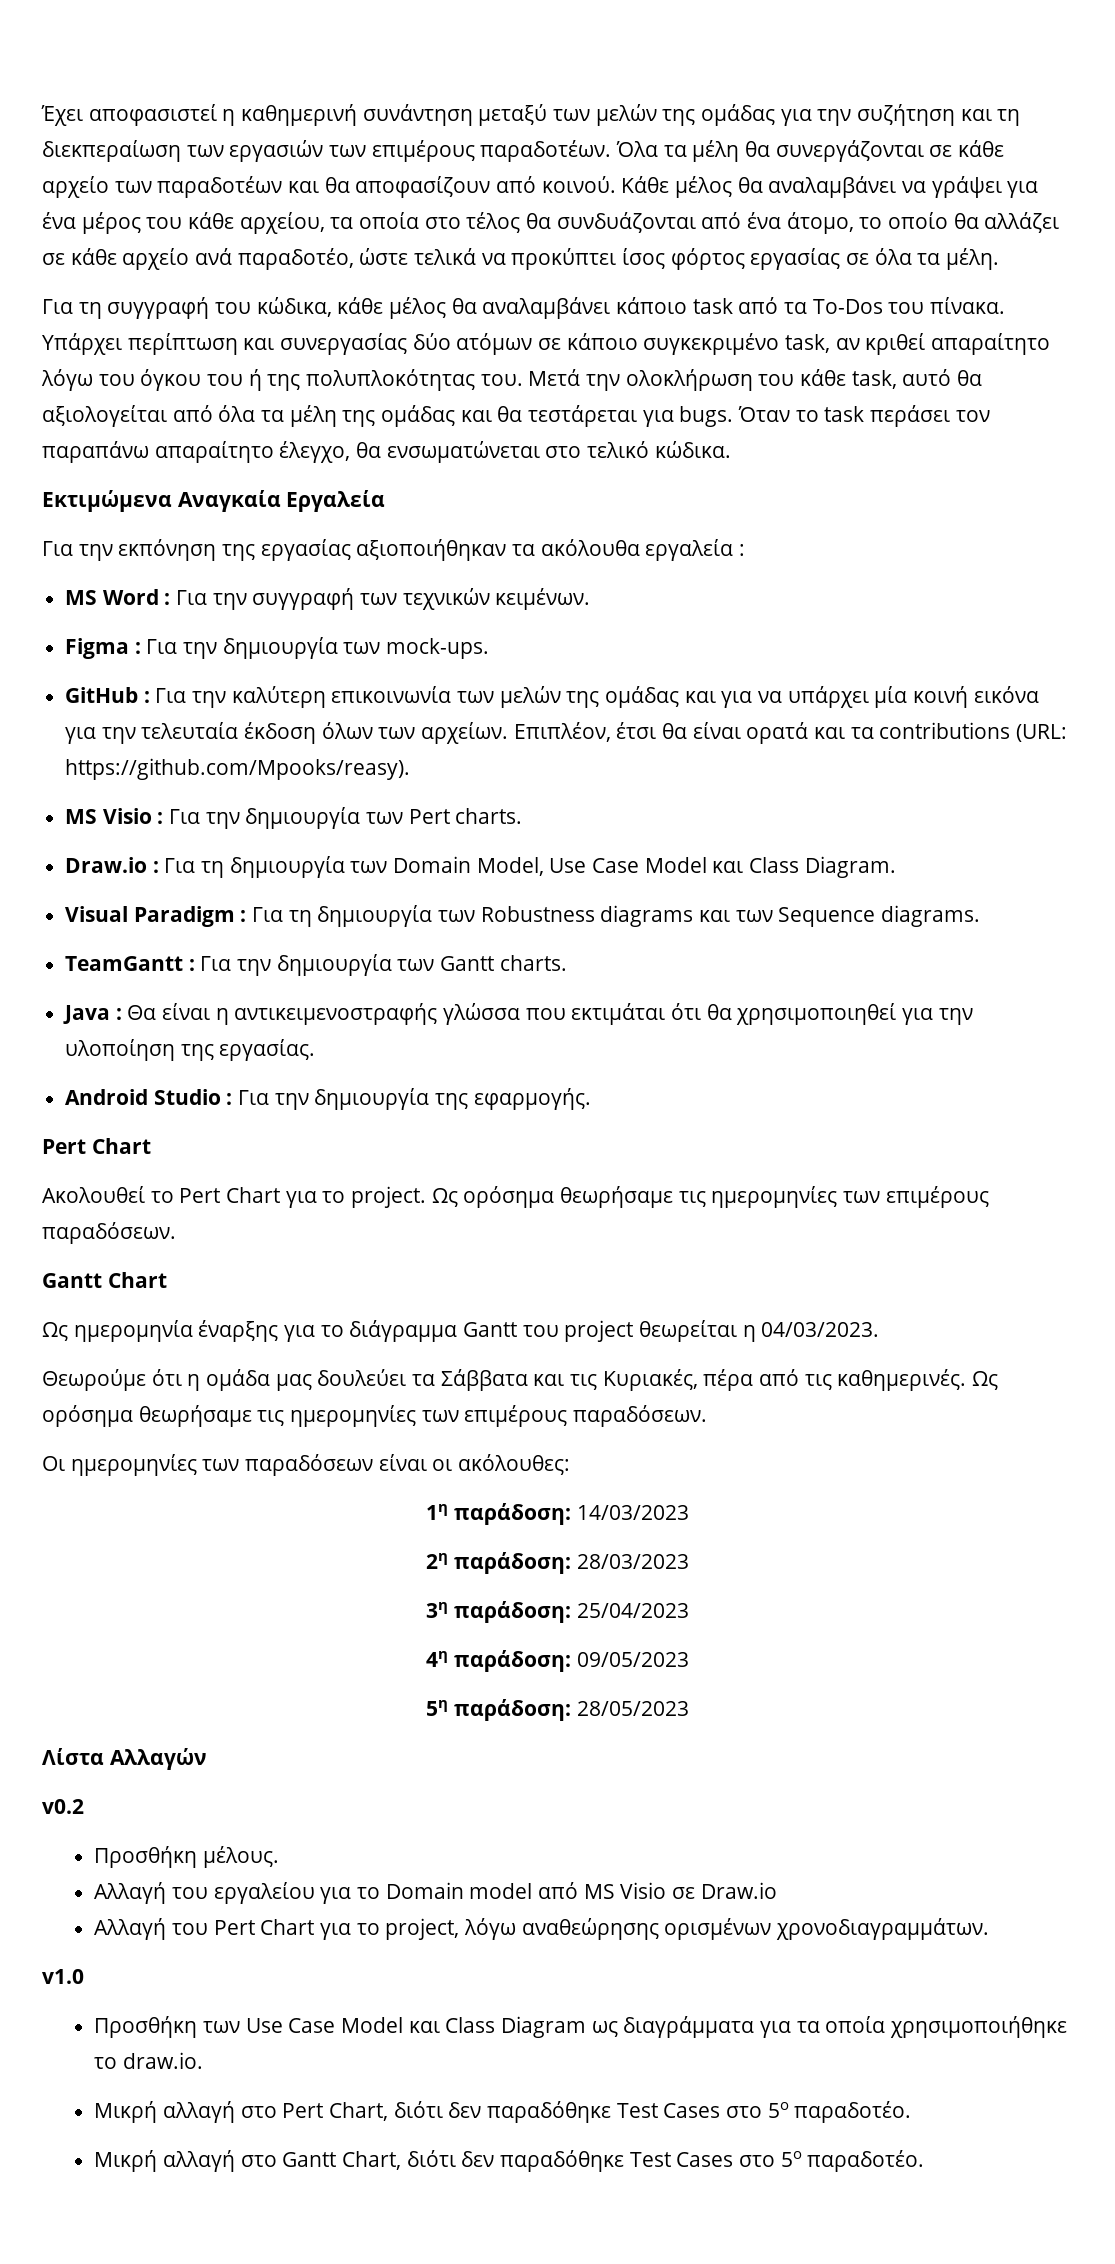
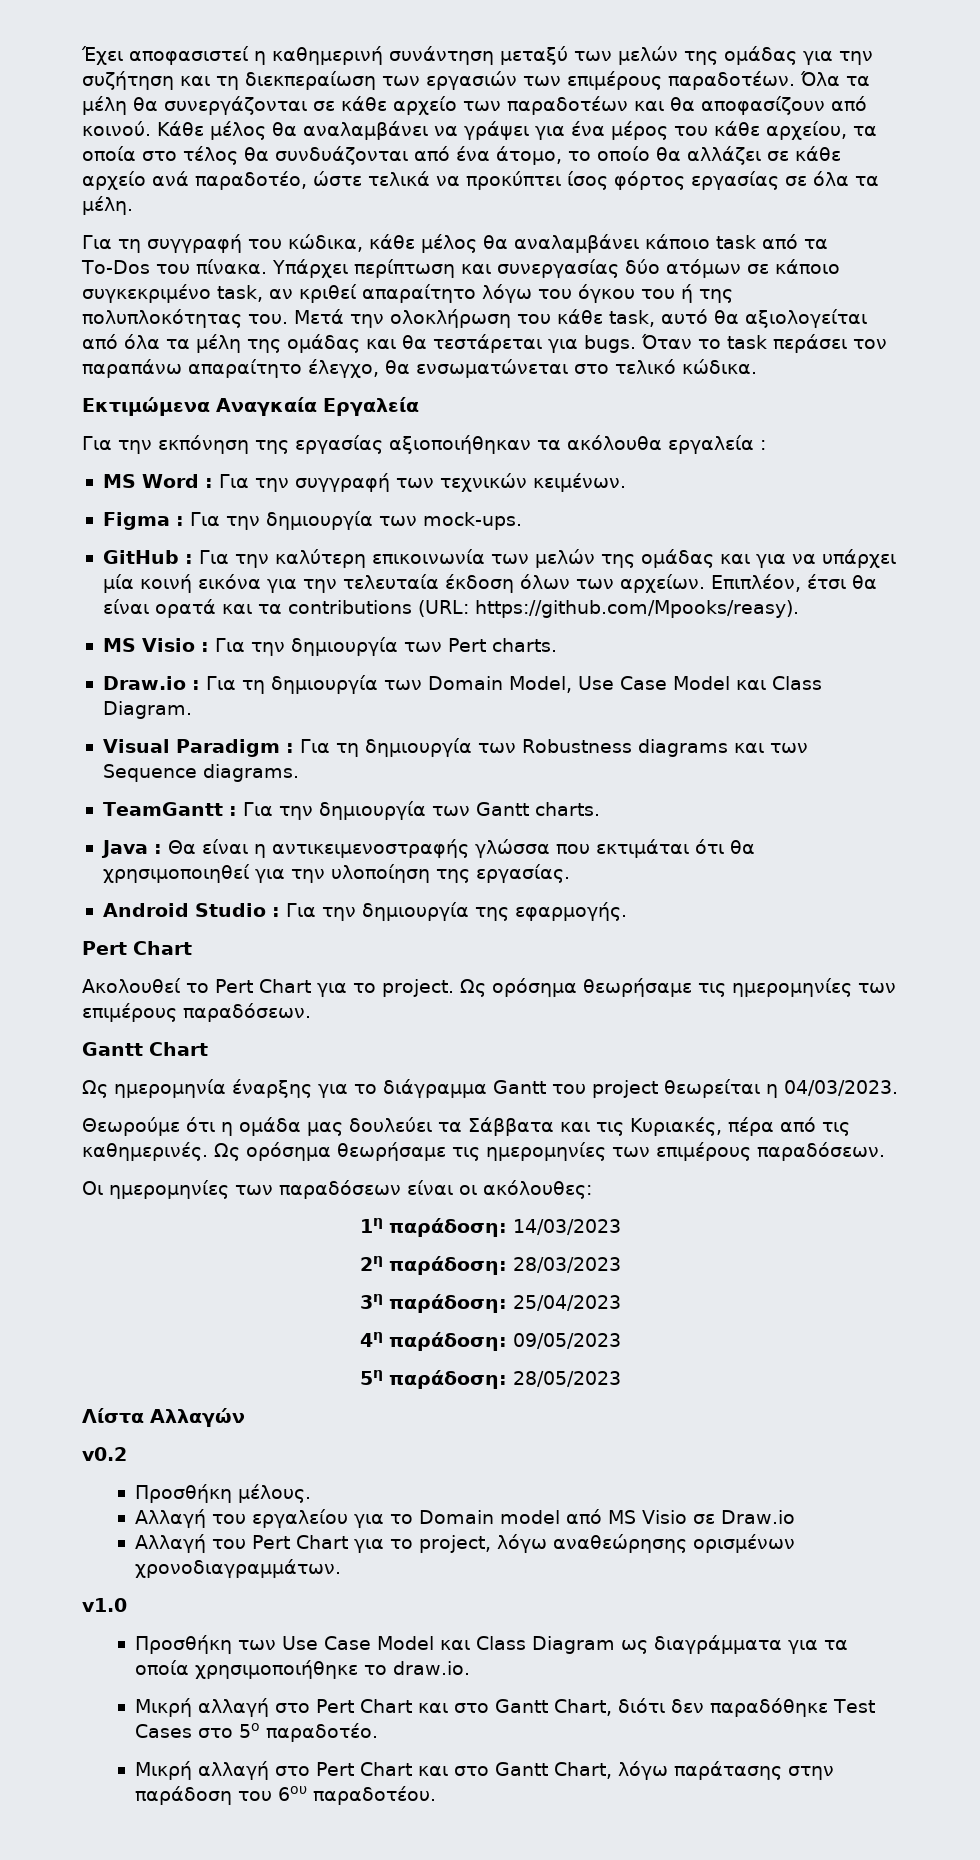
(324, 2110) none -> [359,1699,548,1713] Chart και στο Gantt
[282,2150,925,2172] Gantt Chart, διότι δεν παραδόθηκε Test Cases στο 5ο παραδοτέο. -> [315,1761,834,1780] [134,1786,436,1805] Pert Chart και στο Gantt Chart, λόγω παράτασης στην παράδοση του 6ου παραδοτέου.

